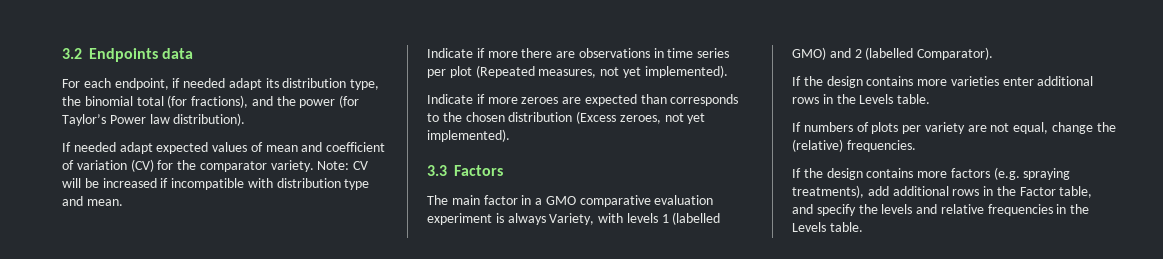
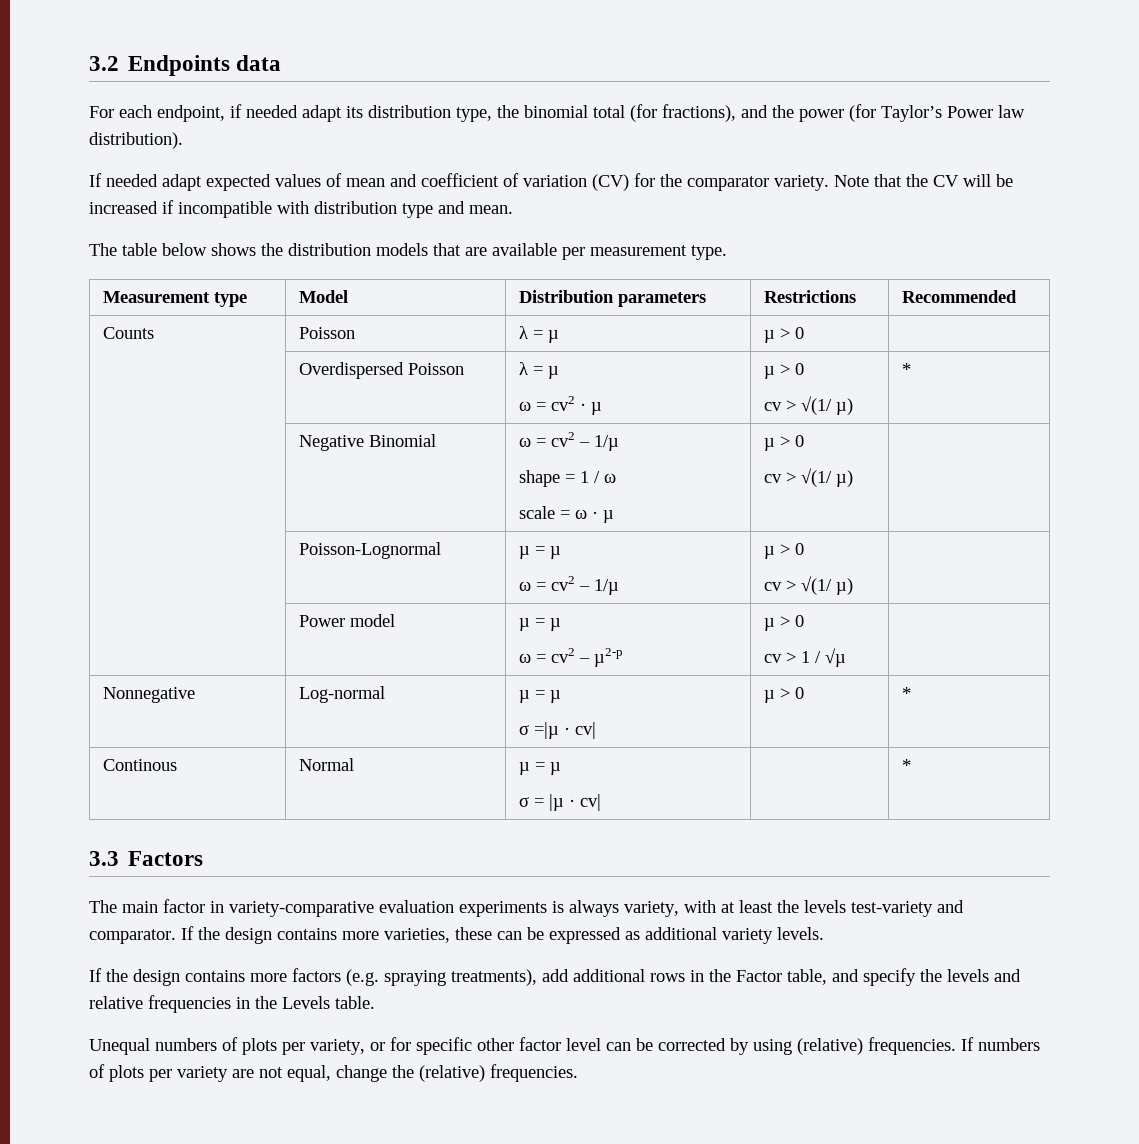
[317,161,350,170] Note: -> [834,174,928,187] Note that the
[427,48,730,58] [427,65,728,78] [427,94,739,106] [427,111,706,124] [427,129,510,142] Indicate if more there are observations in time series per plot (Repeated measures, not yet implemented). // Indicate if more zeroes are expected than corresponds to the chosen distribution (Excess zeroes, not yet implemented). -> [89,243,727,260] [102,291,247,307] [298,290,348,303] [518,290,706,307] [763,290,856,303] [901,290,1017,303] [102,327,154,339] [298,327,355,339] [518,326,559,343] [763,327,804,343] [298,362,464,379] [518,362,559,379] [518,396,602,415] [763,363,804,379] [763,396,853,415] [901,363,911,375] [298,434,436,451] [518,432,619,451] [518,470,616,487] [518,506,614,523] [763,435,804,451] [763,468,853,487] [298,542,441,559] [518,546,561,559] [518,576,619,595] [763,543,804,559] [763,576,853,595] [298,614,395,627] [518,618,561,631] [518,648,623,667] [763,615,804,631] [763,648,846,667] [102,687,195,703] [298,686,385,703] [518,690,561,703] [518,722,596,739] [763,687,804,703] [901,687,911,699] [102,759,177,771] [298,758,354,771] [518,762,561,775] [518,794,601,811] [901,759,911,771] The table below shows the distribution models that are available per measurement type. // Measurement type | Model | Distribution parameters | Restrictions | Recommended // Counts | Poisson | λ = µ | µ > 0 | // | Overdispersed Poisson | λ = µ // ω = cv2 · µ | µ > 0 // cv > √(1/ µ) | * // | Negative Binomial | ω = cv2 – 1/µ // shape = 1 / ω // scale = ω · µ | µ > 0 // cv > √(1/ µ) | // | Poisson-Lognormal | µ = µ // ω = cv2 – 1/µ | µ > 0 // cv > √(1/ µ) | // | Power model | µ = µ // ω = cv2 – µ2-p | µ > 0 // cv > 1 / √µ | // Nonnegative | Log-normal | µ = µ // σ =|µ · cv| | µ > 0 | * // Continous | Normal | µ = µ // σ = |µ · cv| | | *
[535,195,714,207] [427,212,721,225] [792,47,994,60] [792,76,1094,88] [792,94,931,104] [792,122,1116,134] [792,139,916,152] a GMO comparative evaluation experiment is always Variety, with levels 1 (labelled GMO) and 2 (labelled Comparator). // If the design contains more varieties enter additional rows in the Levels table. // If numbers of plots per variety are not equal, change the (relative) frequencies. -> [229,900,964,917] [89,926,824,944] variety-comparative evaluation experiments is always variety, with at least the levels test-variety and comparator. If the design contains more varieties, these can be expressed as additional variety levels.
(863, 227) none -> [89,1037,1040,1055] [89,1064,578,1082] // Unequal numbers of plots per variety, or for specific other factor level can be corrected by using (relative) frequencies. If numbers of plots per variety are not equal, change the (relative) frequencies.

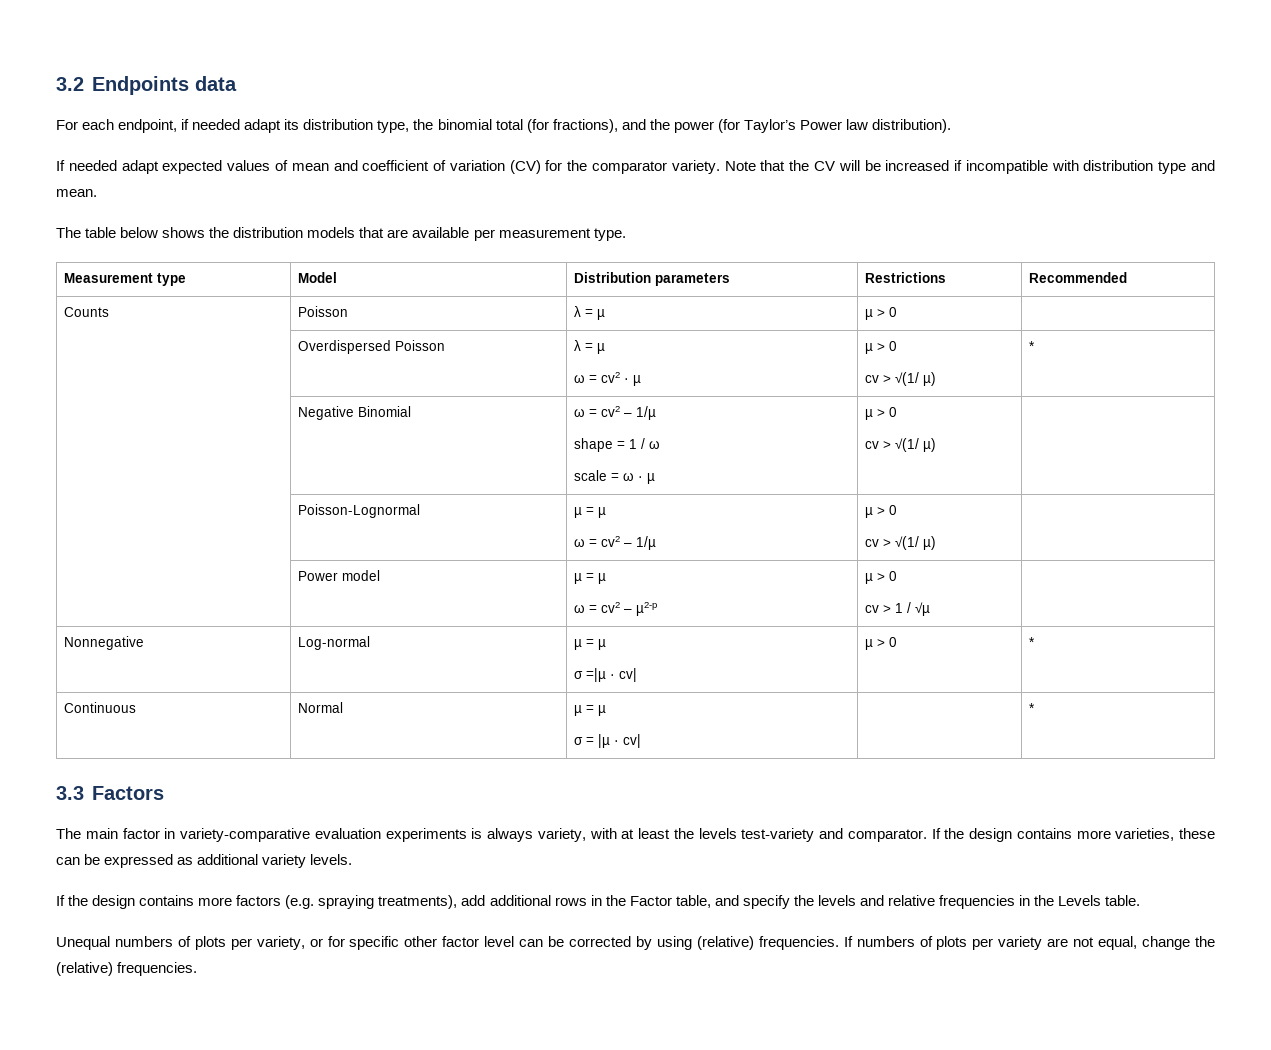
[102,759,177,771] Continous -> [63,702,136,713] Continuous

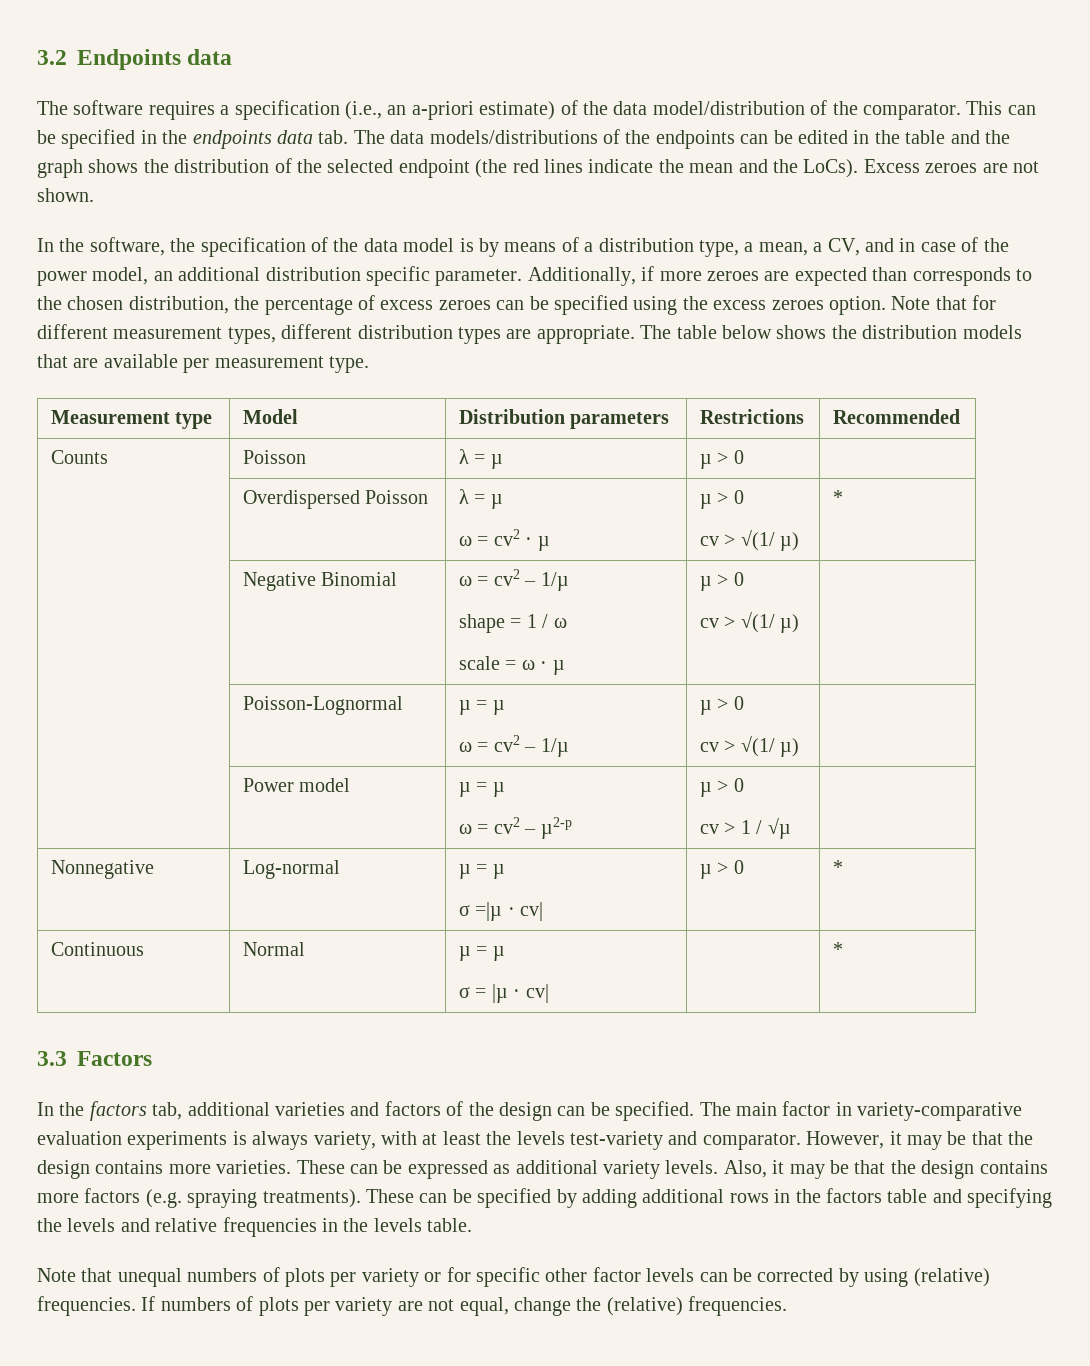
[56,119,952,133] [56,160,1216,174] [56,189,97,197] For each endpoint, if needed adapt its distribution type, the binomial total (for fractions), and the power (for Taylor’s Power law distribution). // If needed adapt expected values of mean and coefficient of variation (CV) for the comparator variety. Note that the CV will be increased if incompatible with distribution type and mean. // -> [37,100,1036,120] [37,129,1010,149] [37,158,1039,178] [37,188,94,202] [37,237,1009,257] [37,266,1032,286] [37,295,997,315] [37,324,635,344] The software requires a specification (i.e., an a-priori estimate) of the data model/distribution of the comparator. This can be specified in the endpoints data tab. The data models/distributions of the endpoints can be edited in the table and the graph shows the distribution of the selected endpoint (the red lines indicate the mean and the LoCs). Excess zeroes are not shown. // In the software, the specification of the data model is by means of a distribution type, a mean, a CV, and in case of the power model, an additional distribution specific parameter. Additionally, if more zeroes are expected than corresponds to the chosen distribution, the percentage of excess zeroes can be specified using the excess zeroes option. Note that for different measurement types, different distribution types are appropriate.
(164, 793) none -> [37,1101,695,1121] In the factors tab, additional varieties and factors of the design can be specified.
[931,828,1215,842] If the design contains more varieties, these -> [806,1131,1034,1150] [37,1160,345,1179] However, it may be that the design contains more varieties. These
[56,895,65,906] // If -> [723,1160,886,1179] Also, it may be that
[378,895,790,909] treatments), add additional rows in the Factor table, and specify -> [262,1188,1053,1208] treatments). These can be specified by adding additional rows in the factors table and specifying
[1058,895,1102,906] Levels -> [373,1218,422,1232] levels
[56,936,305,950] Unequal numbers of plots per variety, -> [37,1267,419,1287] Note that unequal numbers of plots per variety
[484,936,515,947] level -> [646,1268,695,1282] levels

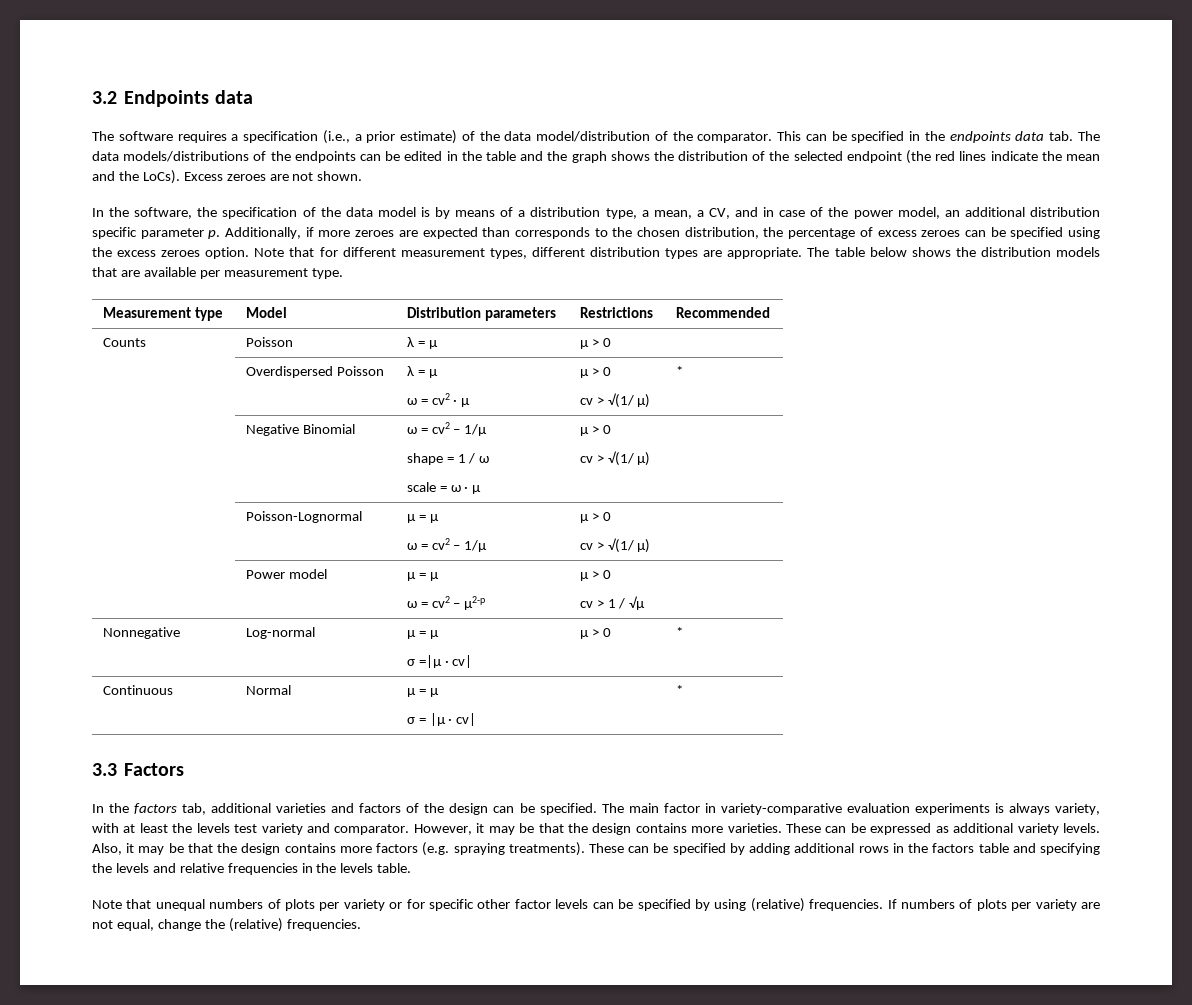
[387,101,474,120] an a-priori -> [354,131,396,143] a prior
[435,269,523,286] parameter. -> [140,228,221,239] parameter p.
[569,1131,663,1150] test-variety -> [234,823,303,835] test variety
[757,1268,834,1282] corrected -> [637,899,691,911] specified

